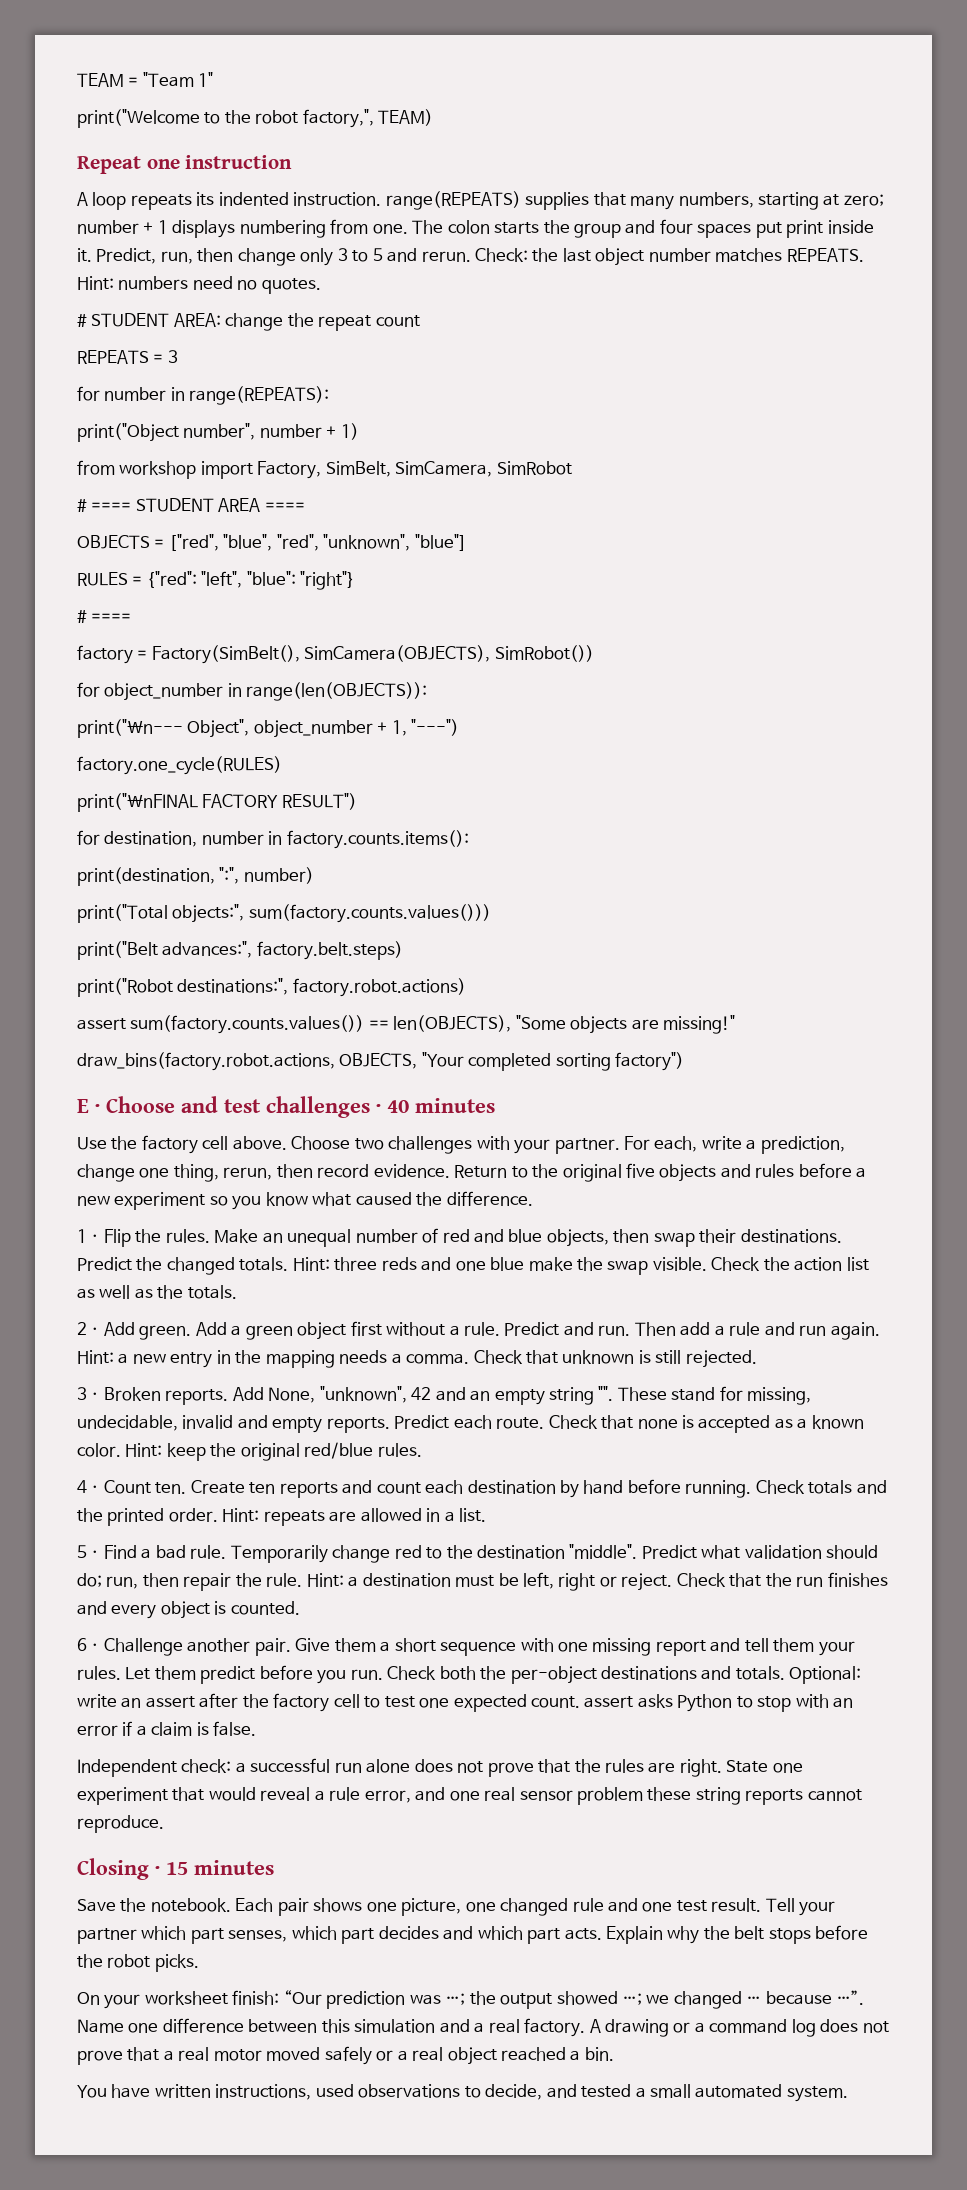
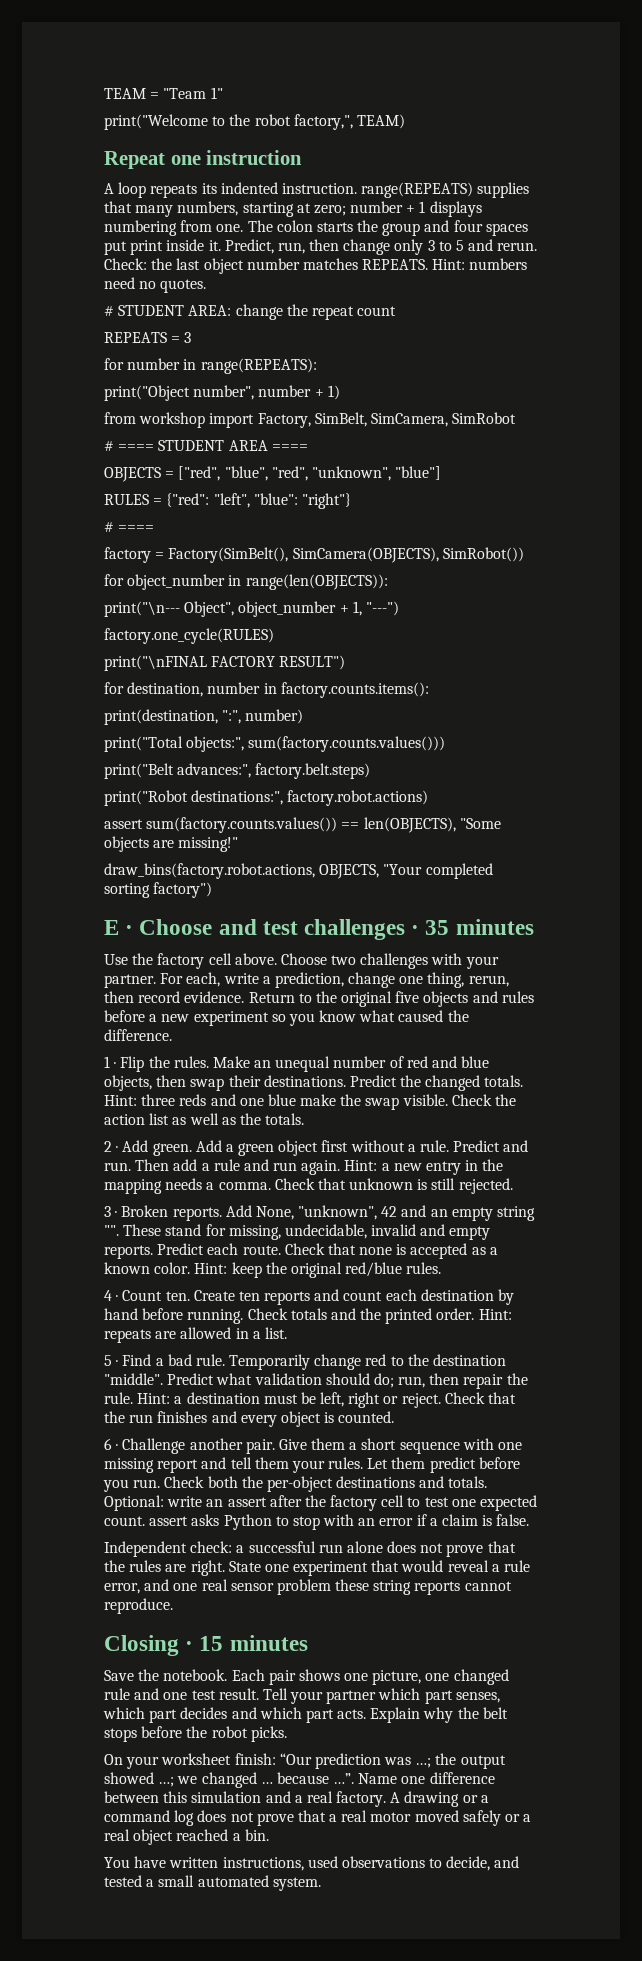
[387,1100,409,1113] 40 -> [425,920,450,935] 35

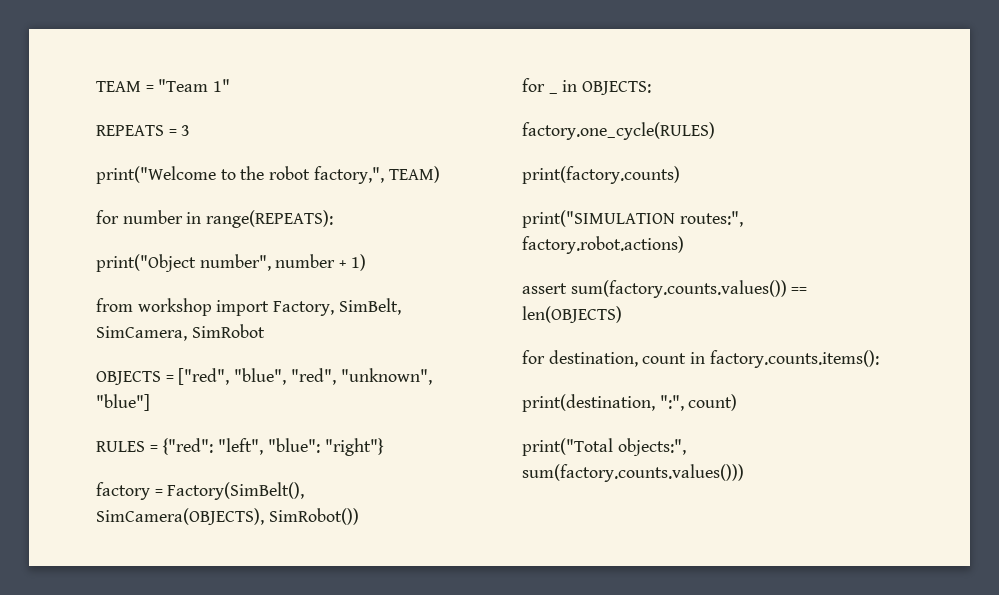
(223, 93) none -> [96,125,191,136] // REPEATS = 3
[104,150,303,169] [104,182,530,198] [104,201,482,217] [104,220,528,236] [104,239,538,255] [104,258,528,274] [104,277,207,293] [104,304,397,320] [104,332,192,343] // Repeat one instruction // A loop repeats its indented instruction. range(REPEATS) supplies that many numbers, starting at zero; number + 1 displays numbering from one. The colon starts the group and four spaces put print inside it. Predict, run, then change only 3 to 5 and rerun. Check: the last object number matches REPEATS. Hint: numbers need no quotes. // # STUDENT AREA: change the repeat count // REPEATS = 3 -> (440, 174) none
[104,440,308,451] // # ==== STUDENT AREA ==== -> (265, 331) none
[104,522,155,532] // # ==== -> (384, 447) none
[127,574,388,590] [104,601,399,617] [104,628,274,644] [104,655,346,671] object_number in range(len(OBJECTS)): // print("\n--- Object", object_number + 1, "---") // factory.one_cycle(RULES) // print("\nFINAL FACTORY RESULT") -> [548,92,558,94] [562,80,652,95] [522,122,715,140] [522,166,680,184] [522,210,743,228] [522,236,684,254] [522,280,808,298] [522,306,622,323] _ in OBJECTS: // factory.one_cycle(RULES) // print(factory.counts) // print("SIMULATION routes:", factory.robot.actions) // assert sum(factory.counts.values()) == len(OBJECTS)
[207,682,261,694] number -> [642,353,687,364] count
[245,709,304,724] number) -> [688,394,738,411] count)
[104,763,371,779] [104,790,429,806] [104,817,501,833] [104,836,239,852] [104,863,493,879] [104,882,213,898] [104,919,534,940] [104,953,499,969] [104,972,509,988] [104,991,534,1007] [104,1010,469,1026] [104,1029,172,1041] [104,1056,490,1072] [104,1075,524,1091] [104,1094,517,1110] [104,1113,305,1125] [104,1140,529,1156] [104,1159,504,1175] [104,1178,513,1194] [104,1205,536,1221] [104,1224,491,1240] [104,1243,498,1259] [104,1262,442,1278] [104,1289,515,1305] [104,1308,512,1324] [104,1327,287,1343] [104,1354,507,1370] [104,1373,528,1389] [104,1392,517,1408] [104,1411,395,1427] [104,1438,523,1454] [104,1457,520,1473] [103,1476,488,1492] [104,1495,538,1511] [104,1514,530,1530] [104,1541,516,1557] [104,1560,531,1576] [104,1579,512,1595] [104,1598,173,1614] [104,1635,308,1656] [104,1669,509,1685] [104,1688,500,1704] [103,1707,508,1723] [104,1726,287,1742] [104,1753,506,1769] [104,1772,495,1788] [104,1791,489,1807] [104,1810,532,1826] [104,1829,269,1845] [104,1856,520,1871] [104,1875,321,1891] // print("Belt advances:", factory.belt.steps) // print("Robot destinations:", factory.robot.actions) // assert sum(factory.counts.values()) == len(OBJECTS), "Some objects are missing!" // draw_bins(factory.robot.actions, OBJECTS, "Your completed sorting factory") // E · Choose and test challenges · 35 minutes // Use the factory cell above. Choose two challenges with your partner. For each, write a prediction, change one thing, rerun, then record evidence. Return to the original five objects and rules before a new experiment so you know what caused the difference. // 1 · Flip the rules. Make an unequal number of red and blue objects, then swap their destinations. Predict the changed totals. Hint: three reds and one blue make the swap visible. Check the action list as well as the totals. // 2 · Add green. Add a green object first without a rule. Predict and run. Then add a rule and run again. Hint: a new entry in the mapping needs a comma. Check that unknown is still rejected. // 3 · Broken reports. Add None, "unknown", 42 and an empty string "". These stand for missing, undecidable, invalid and empty reports. Predict each route. Check that none is accepted as a known color. Hint: keep the original red/blue rules. // 4 · Count ten. Create ten reports and count each destination by hand before running. Check totals and the printed order. Hint: repeats are allowed in a list. // 5 · Find a bad rule. Temporarily change red to the destination "middle". Predict what validation should do; run, then repair the rule. Hint: a destination must be left, right or reject. Check that the run finishes and every object is counted. // 6 · Challenge another pair. Give them a short sequence with one missing report and tell them your rules. Let them predict before you run. Check both the per-object destinations and totals. Optional: write an assert after the factory cell to test one expected count. assert asks Python to stop with an error if a claim is false. // Independent check: a successful run alone does not prove that the rules are right. State one experiment that would reveal a rule error, and one real sensor problem these string reports cannot reproduce. // Closing · 15 minutes // Save the notebook. Each pair shows one picture, one changed rule and one test result. Tell your partner which part senses, which part decides and which part acts. Explain why the belt stops before the robot picks. // On your worksheet finish: “Our prediction was …; the output showed …; we changed … because …”. Name one difference between this simulation and a real factory. A drawing or a command log does not prove that a real motor moved safely or a real object reached a bin. // You have written instructions, used observations to decide, and tested a small automated system. -> (744, 473) none

